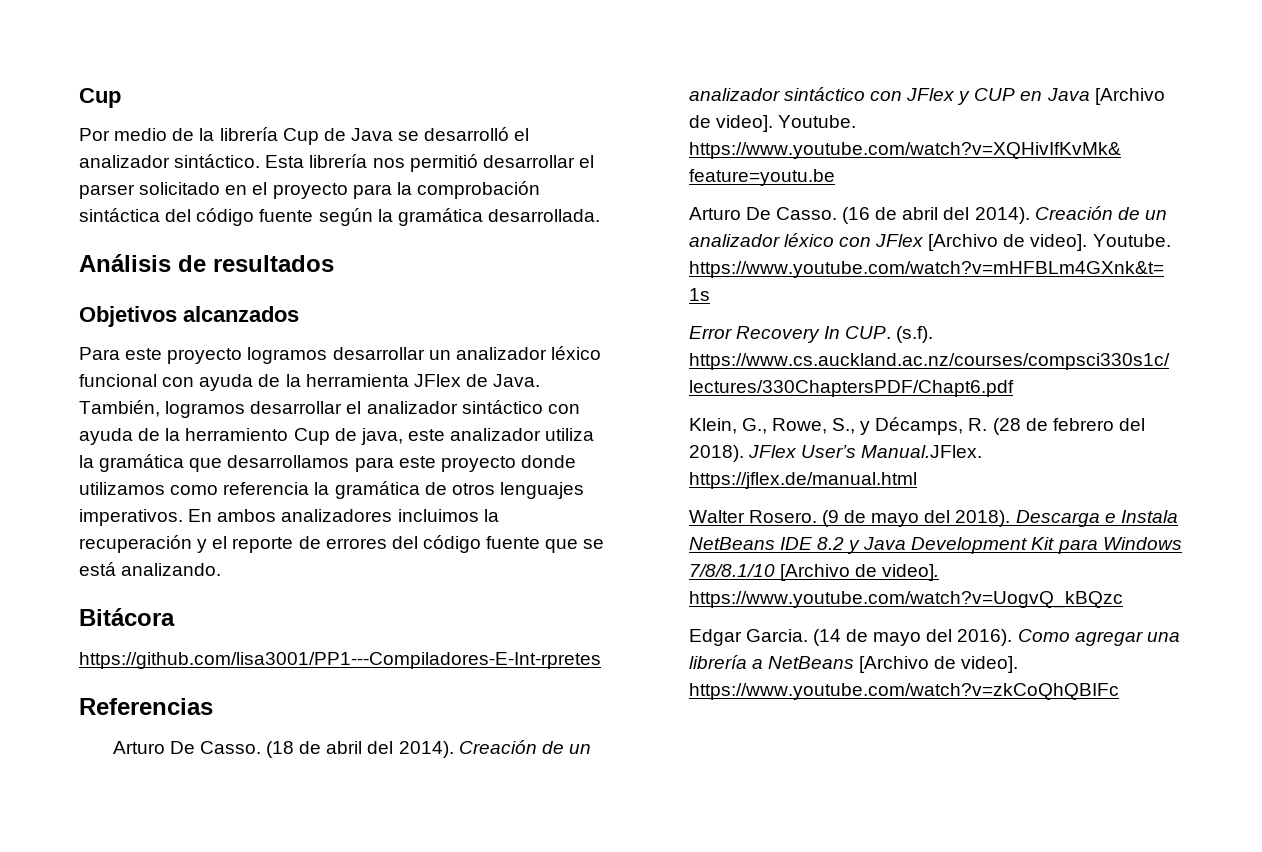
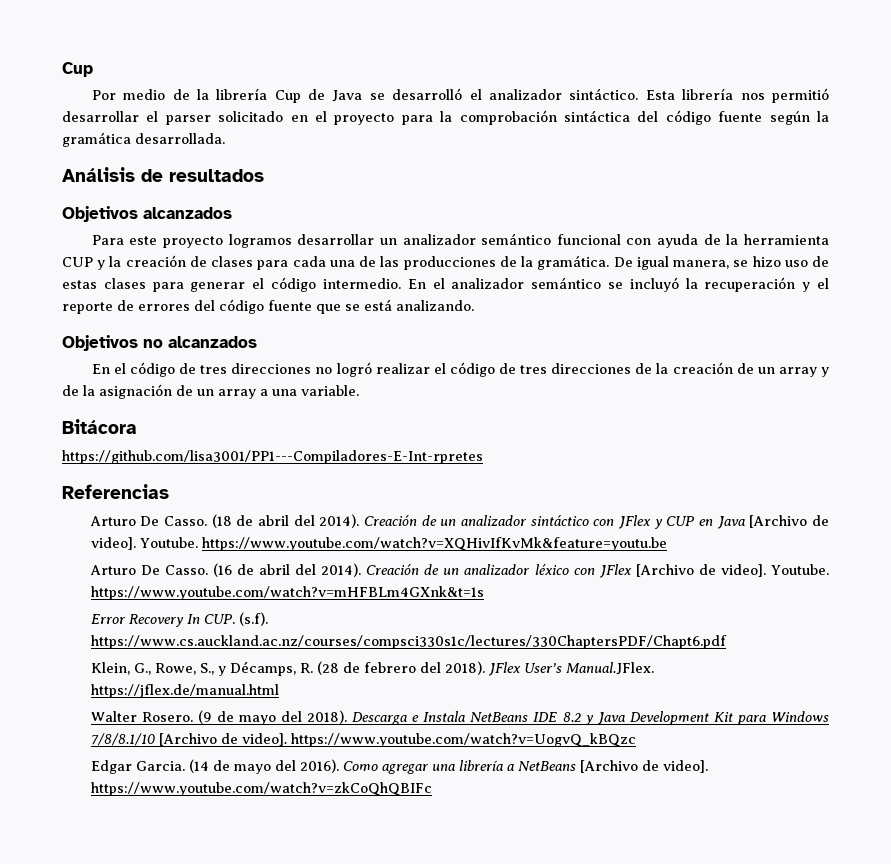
[550,346,601,360] léxico -> [481,233,552,245] semántico
[413,374,541,387] [79,400,580,418] [79,428,595,445] [79,454,576,472] [79,481,584,499] [79,509,479,526] JFlex de Java. También, logramos desarrollar el analizador sintáctico con ayuda de la herramiento Cup de java, este analizador utiliza la gramática que desarrollamos para este proyecto donde utilizamos como referencia la gramática de otros lenguajes imperativos. En ambos analizadores incluimos -> [62,255,829,270] [62,277,679,292] CUP y la creación de clases para cada una de las producciones de la gramática. De igual manera, se hizo uso de estas clases para generar el código intermedio. En el analizador semántico se incluyó
(222, 569) none -> [62,335,257,351] [91,362,829,377] [62,384,359,399] // Objetivos no alcanzados // En el código de tres direcciones no logró realizar el código de tres direcciones de la creación de un array y de la asignación de un array a una variable.

